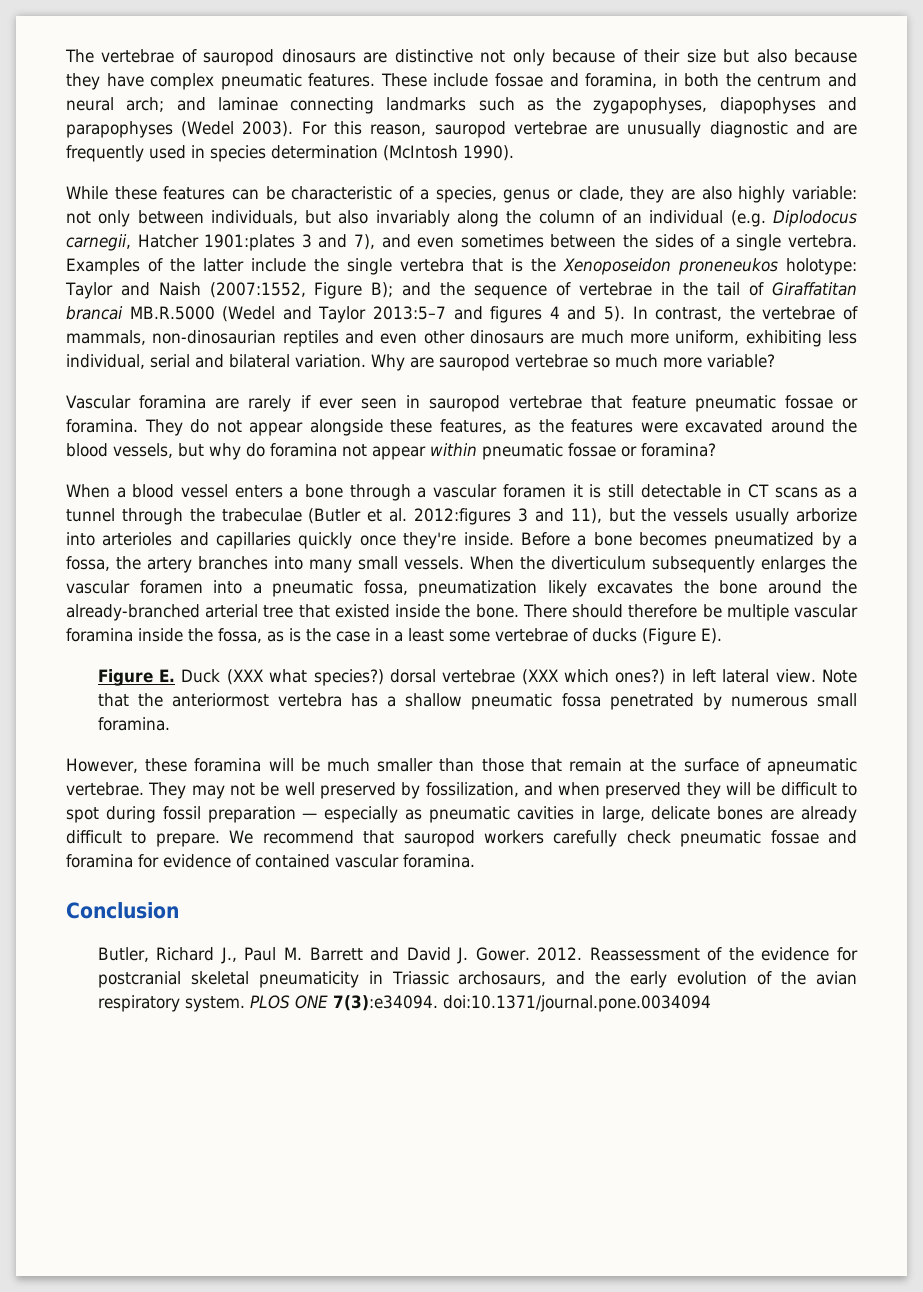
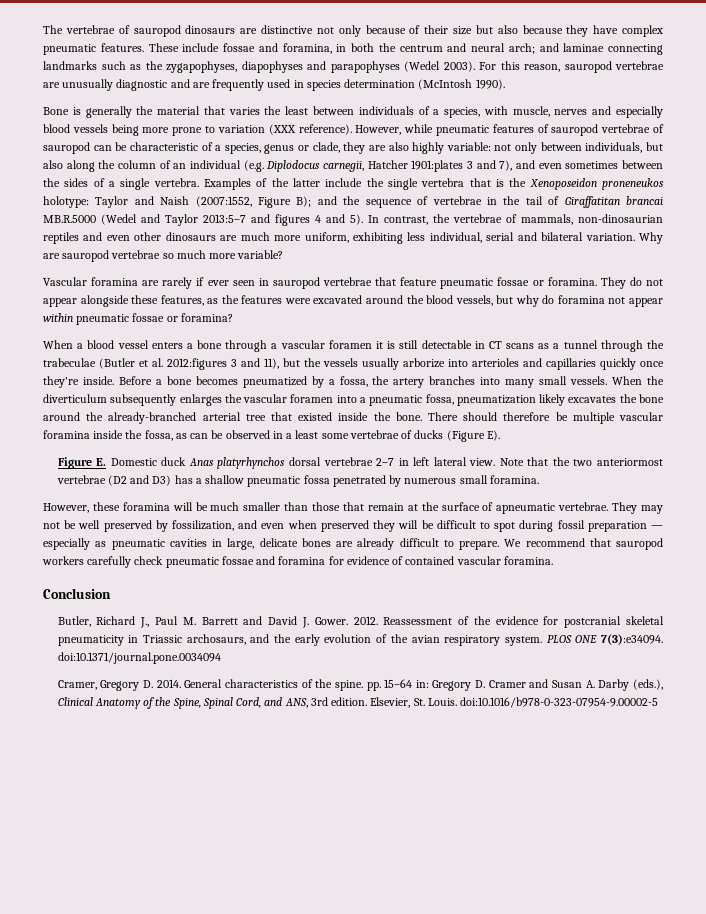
[66,186,226,200] While these features -> [43,106,663,118] [43,124,664,136] [43,142,90,154] Bone is generally the material that varies the least between individuals of a species, with muscle, nerves and especially blood vessels being more prone to variation (XXX reference). However, while pneumatic features of sauropod vertebrae of sauropod
[375,210,450,227] invariably -> (63, 164) none
[289,628,370,642] is the case -> [190,430,270,439] can be observed
[181,669,666,686] Duck (XXX what species?) dorsal vertebrae (XXX which ones?) -> [110,457,395,469] Domestic duck Anas platyrhynchos dorsal vertebrae 2–7
[171,693,343,707] anteriormost vertebra -> [573,458,663,466] [56,475,172,486] two anteriormost vertebrae (D2 and D3)
(553, 789) none -> [261,523,285,529] even
(711, 1003) none -> [57,679,663,691] [57,697,658,709] // Cramer, Gregory D. 2014. General characteristics of the spine. pp. 15–64 in: Gregory D. Cramer and Susan A. Darby (eds.), Clinical Anatomy of the Spine, Spinal Cord, and ANS, 3rd edition. Elsevier, St. Louis. doi:10.1016/b978-0-323-07954-9.00002-5

